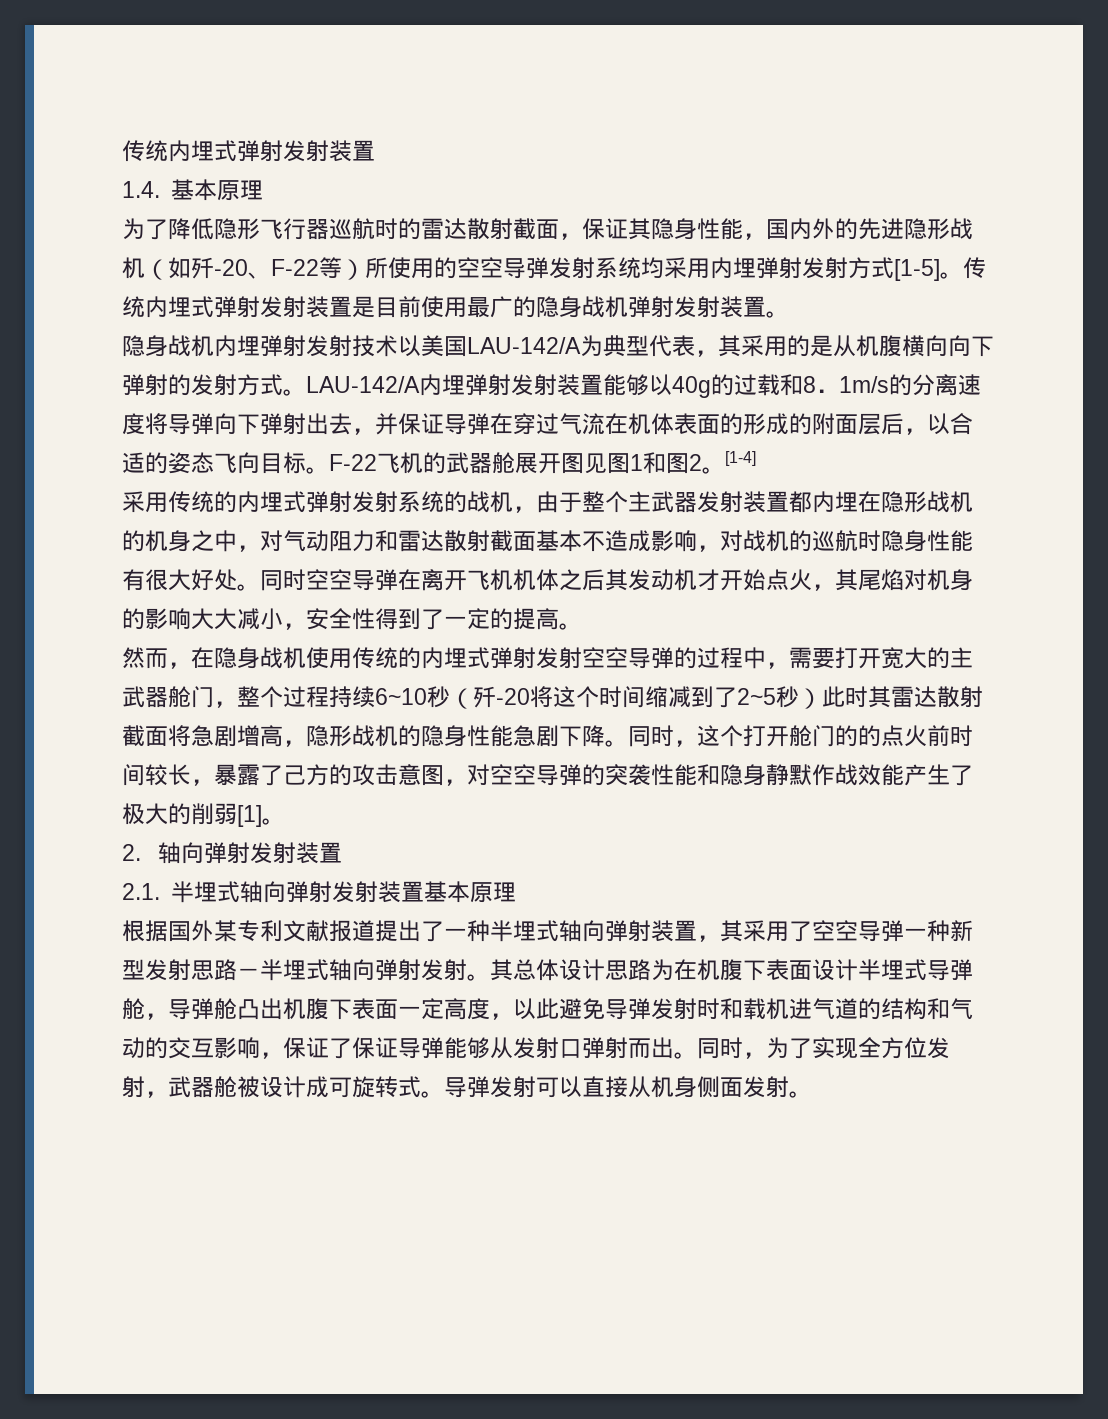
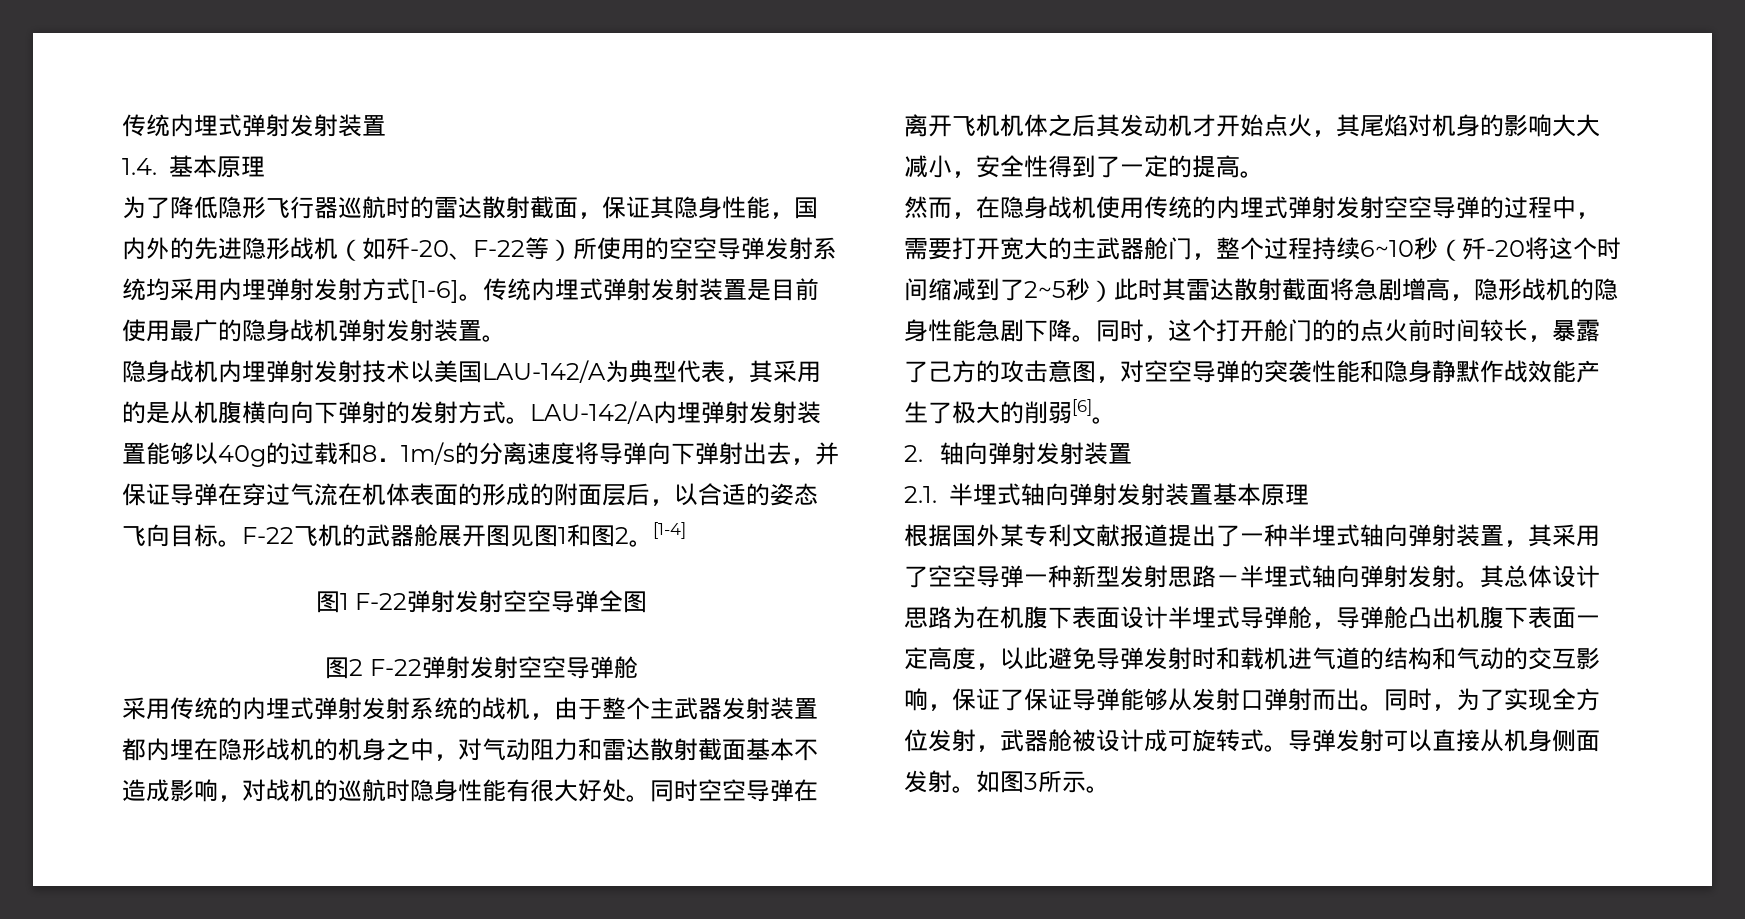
[894,259,940,281] [1-5] -> [410,280,459,303] [1-6]
(756, 458) none -> [315,590,648,613] [325,656,638,679] // 图1 F-22弹射发射空空导弹全图 // 图2 F-22弹射发射空空导弹舱
[237,805,262,827] [1] -> [1072,399,1092,416] [6]
(812, 1094) none -> [976,770,1110,793] 如图3所示。

